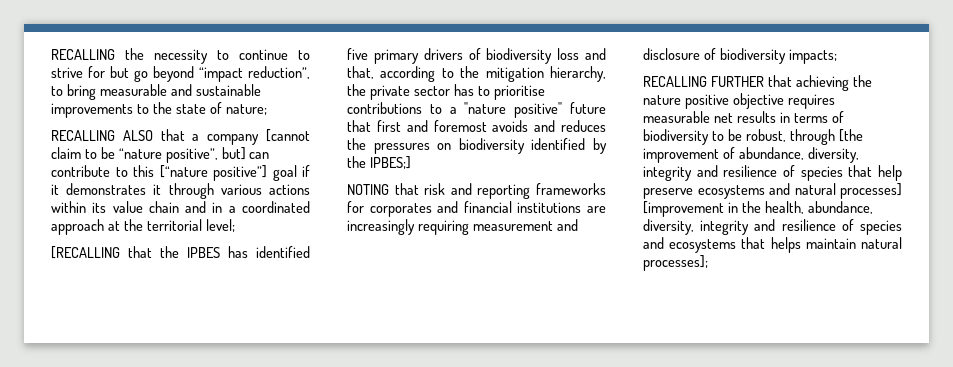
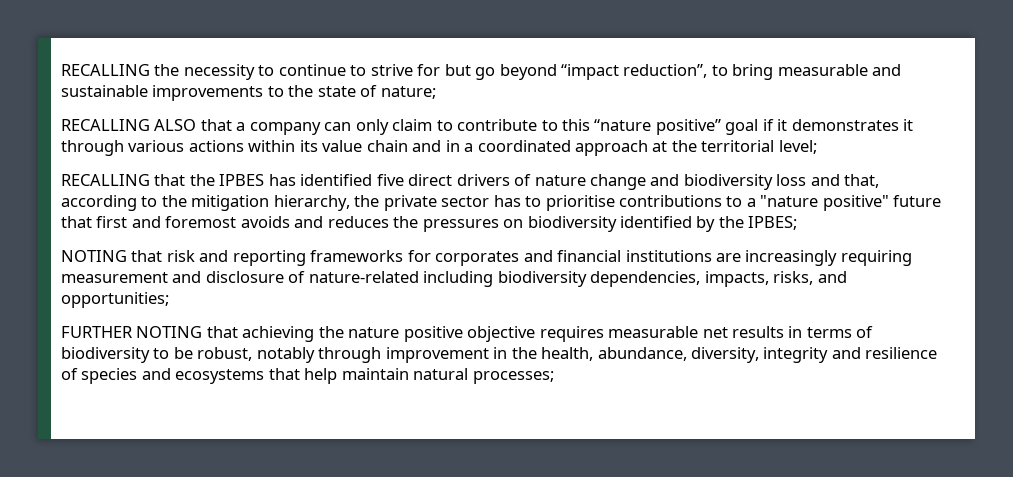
[266,129,310,142] [51,147,270,163] [cannot claim to be “nature positive”, but] can -> [324,119,453,135] can only claim to
[159,165,267,181] [“nature positive”] -> [594,119,721,135] “nature positive”
[51,246,120,259] [RECALLING -> [61,174,150,186] RECALLING
[373,49,419,64] primary -> [408,174,453,186] direct
(481, 54) none -> [534,174,680,190] nature change and
[369,156,411,169] IPBES;] -> [748,216,798,230] IPBES;
[719,48,837,64] [643,76,764,87] biodiversity impacts; // RECALLING FURTHER -> [308,271,847,287] [61,292,169,308] [61,326,203,338] nature-related including biodiversity dependencies, impacts, risks, and opportunities; // FURTHER NOTING
[789,129,863,145] [643,147,859,163] [643,165,902,181] [643,183,902,199] [643,201,724,217] through [the improvement of abundance, diversity, integrity and resilience of species that help preserve ecosystems and natural processes] [improvement -> [256,347,489,363] notably through improvement
[770,237,801,253] helps -> [304,368,338,384] help
[643,255,708,271] processes]; -> [472,371,554,384] processes;

